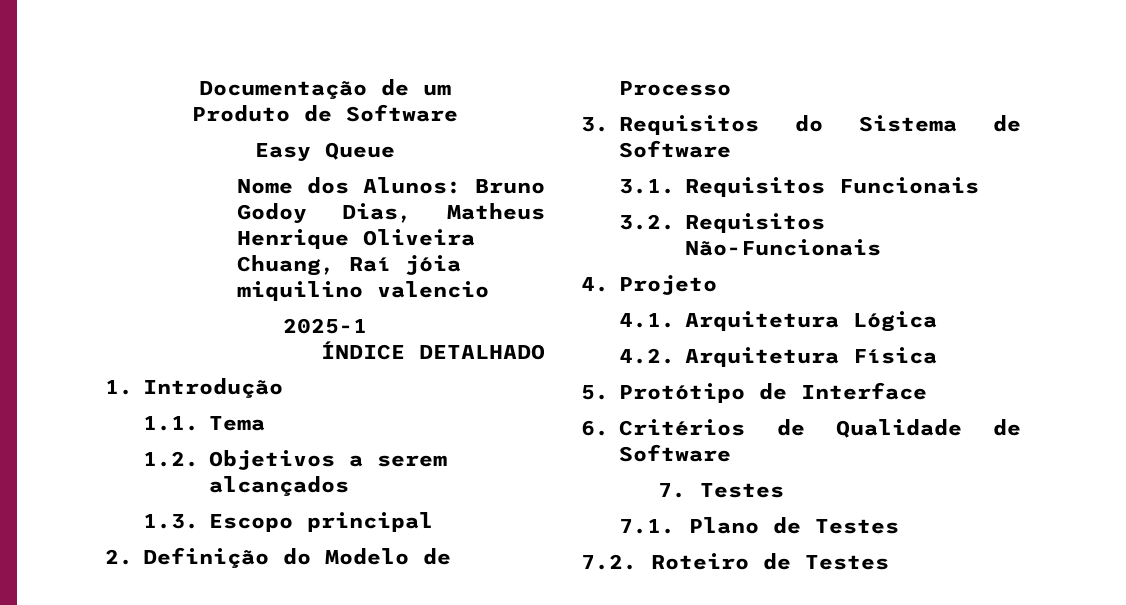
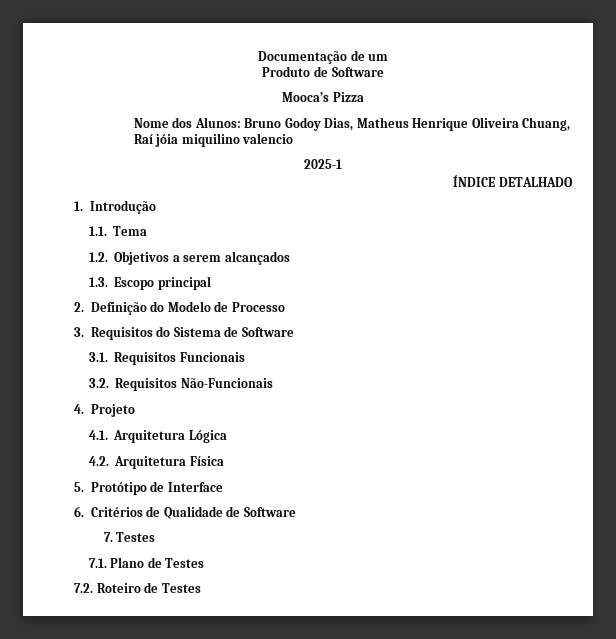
[255,142,395,162] Easy Queue -> [282,92,364,102] Mooca’s Pizza

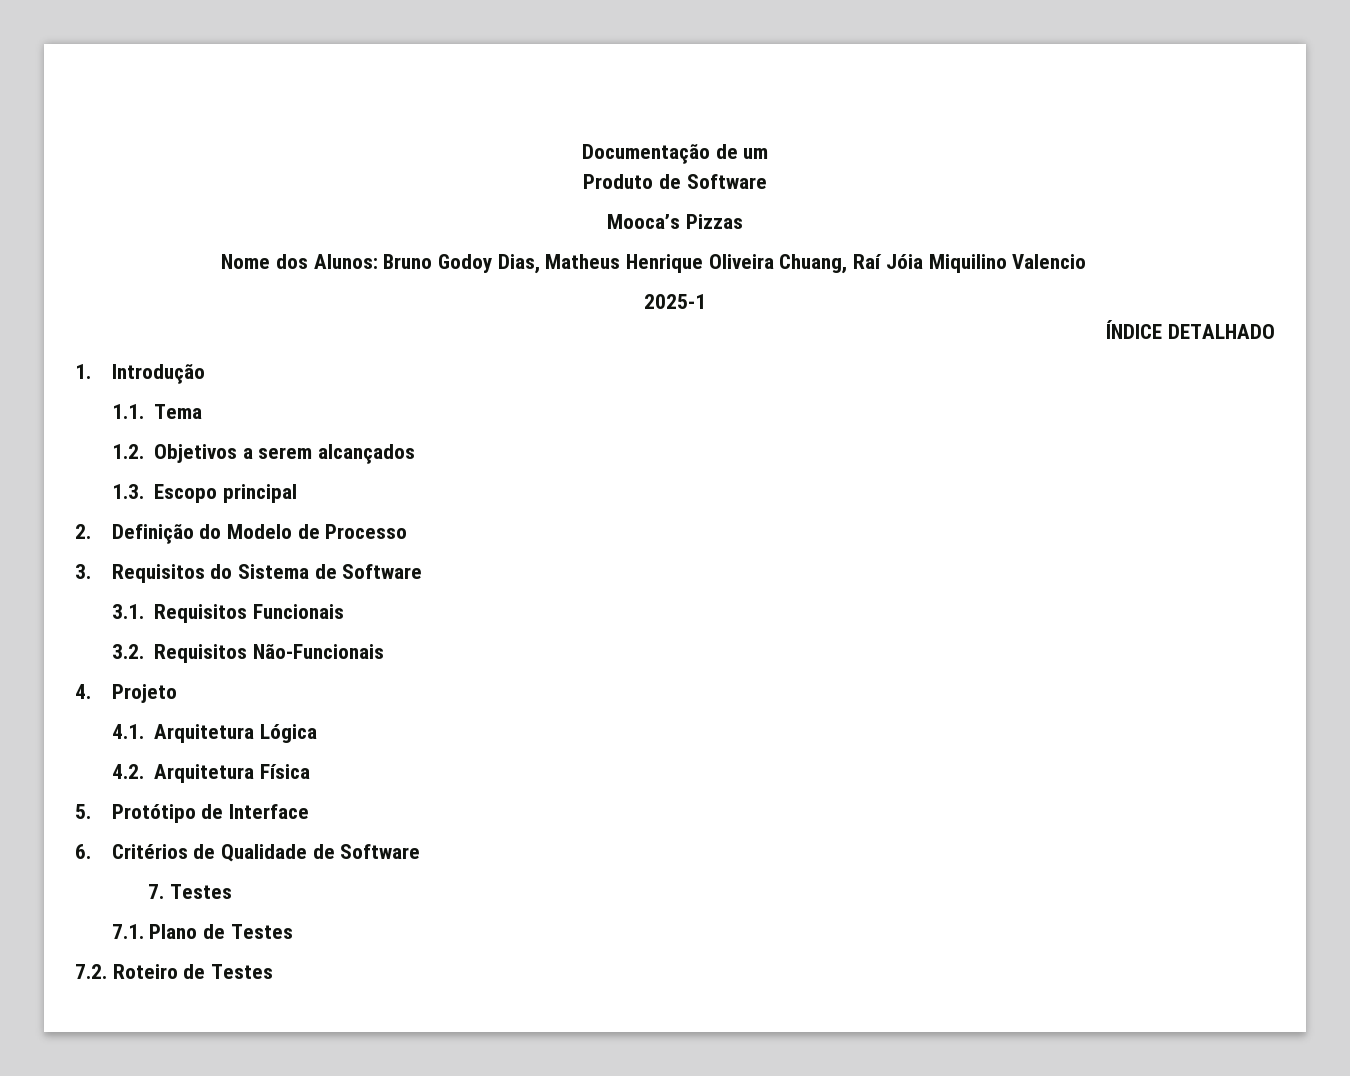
[332,92,364,102] Pizza -> [685,214,743,229] Pizzas
[155,133,294,147] jóia miquilino valencio -> [885,254,1087,273] Jóia Miquilino Valencio

